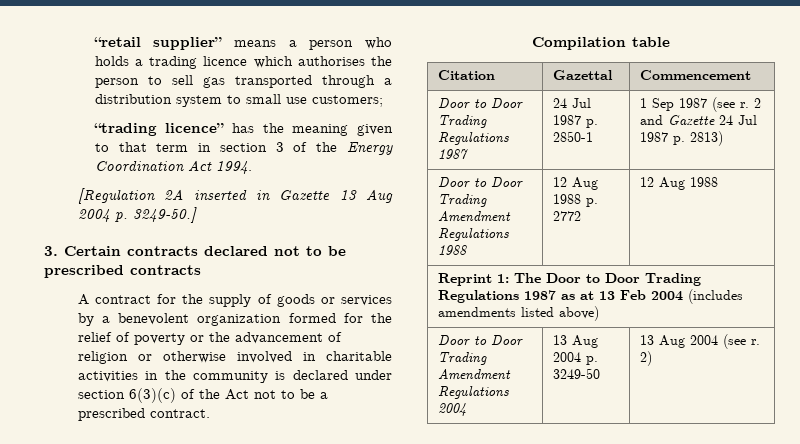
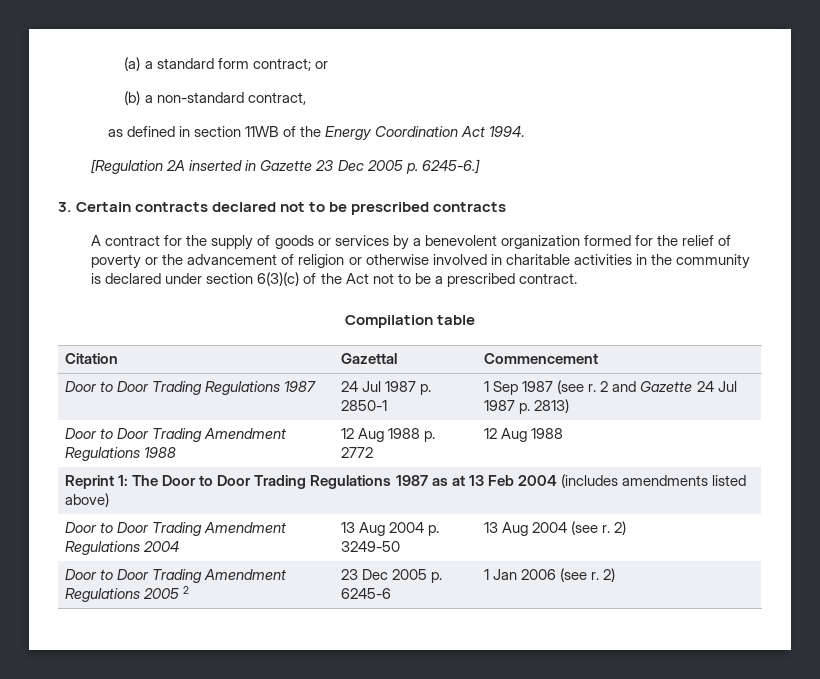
[93,37,392,50] [94,56,392,69] [94,75,392,88] [94,94,383,107] [93,123,393,136] [94,142,189,152] “retail supplier” means a person who holds a trading licence which authorises the person to sell gas transported through a distribution system to small use customers; // “trading licence” has the meaning given to that term -> [124,57,328,71] [124,91,306,105] [107,126,175,137] (a) a standard form contract; or // (b) a non-standard contract, // as defined
[275,142,284,152] 3 -> [245,126,280,137] 11WB
[339,189,393,203] [77,207,197,223] 13 Aug 2004 p. 3249-50.] -> [315,159,480,174] 23 Dec 2005 p. 6245-6.]
(653, 358) none -> [65,569,287,583] [65,586,190,602] [341,569,443,583] [341,588,392,599] [484,568,616,582] // Door to Door Trading Amendment Regulations 2005 2 | 23 Dec 2005 p. 6245-6 | 1 Jan 2006 (see r. 2)

